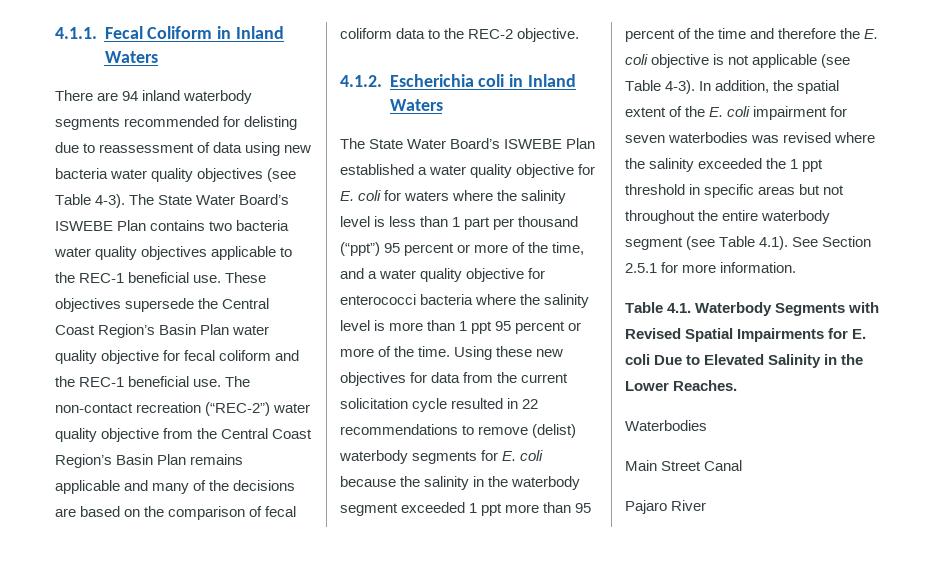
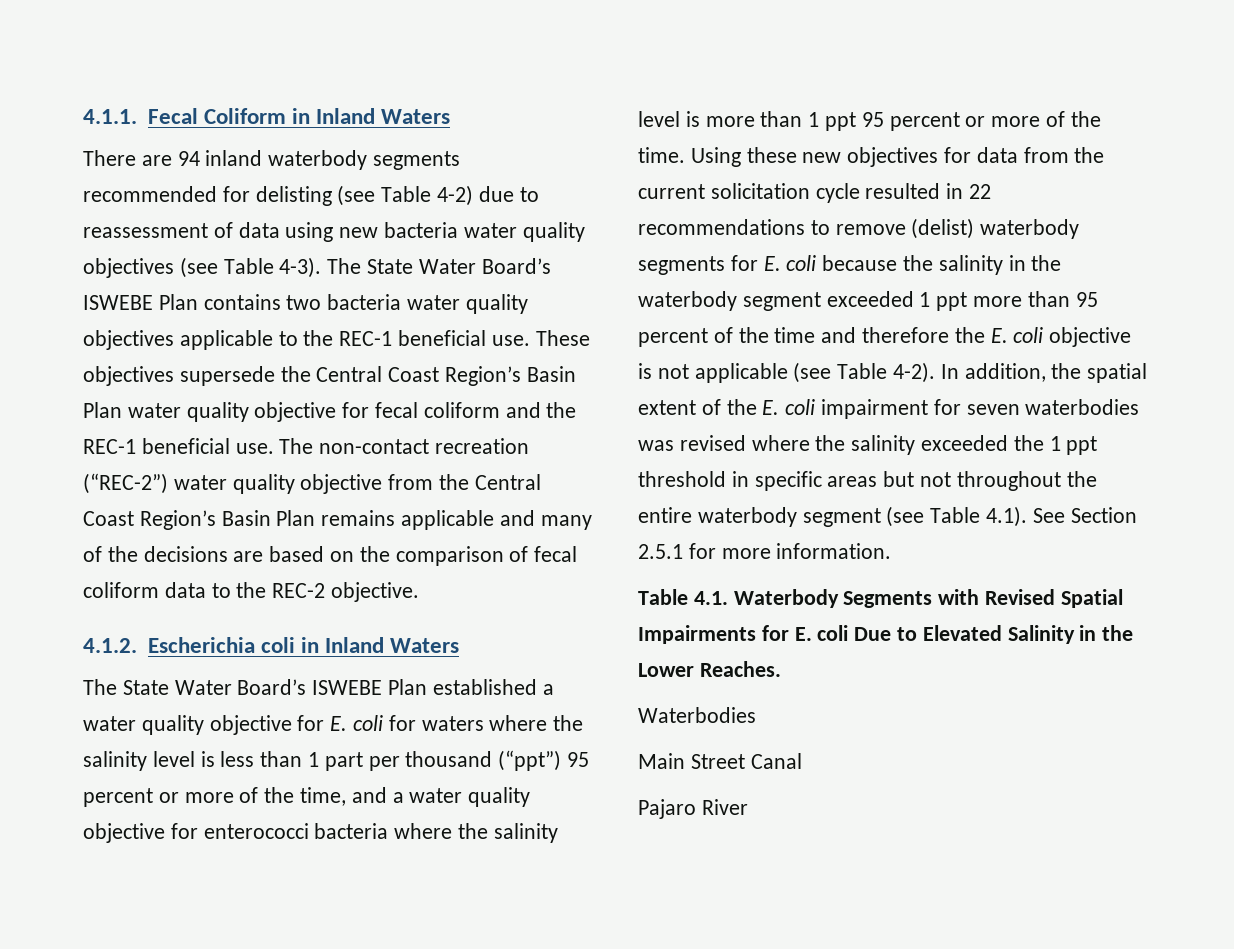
(298, 123) none -> [337,185,474,206] (see Table 4-2)
[665,80,696,94] 4-3). -> [893,362,936,383] 4-2).

